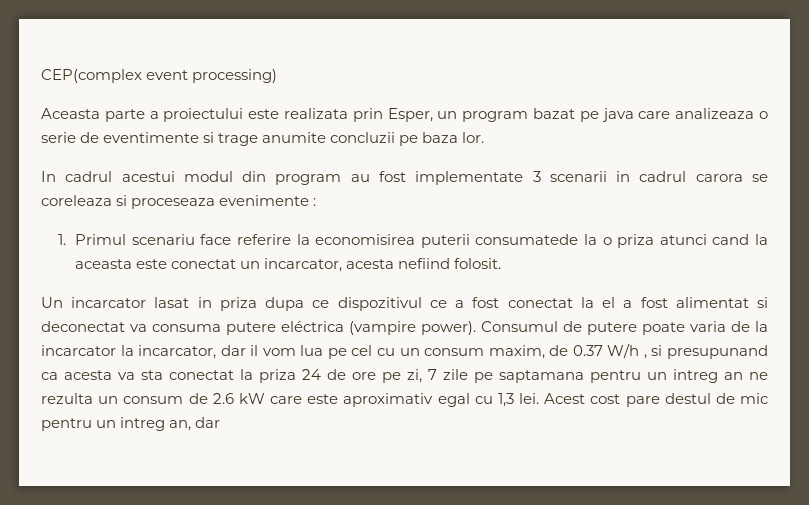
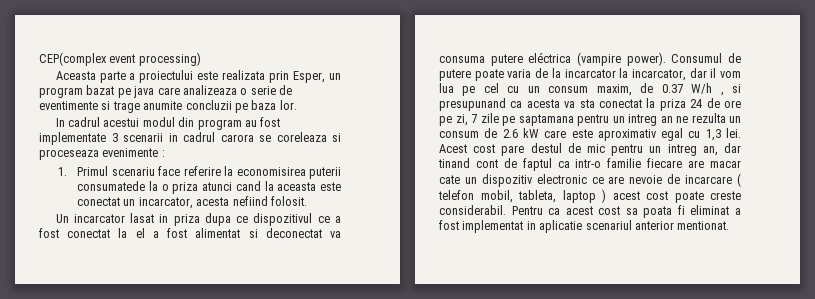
(221, 422) none -> [438,158,741,171] [439,173,741,187] [438,189,741,203] [439,205,741,218] [439,220,730,233] tinand cont de faptul ca intr-o familie fiecare are macar cate un dispozitiv electronic ce are nevoie de incarcare ( telefon mobil, tableta, laptop ) acest cost poate creste considerabil. Pentru ca acest cost sa poata fi eliminat a fost implementat in aplicatie scenariul anterior mentionat.

